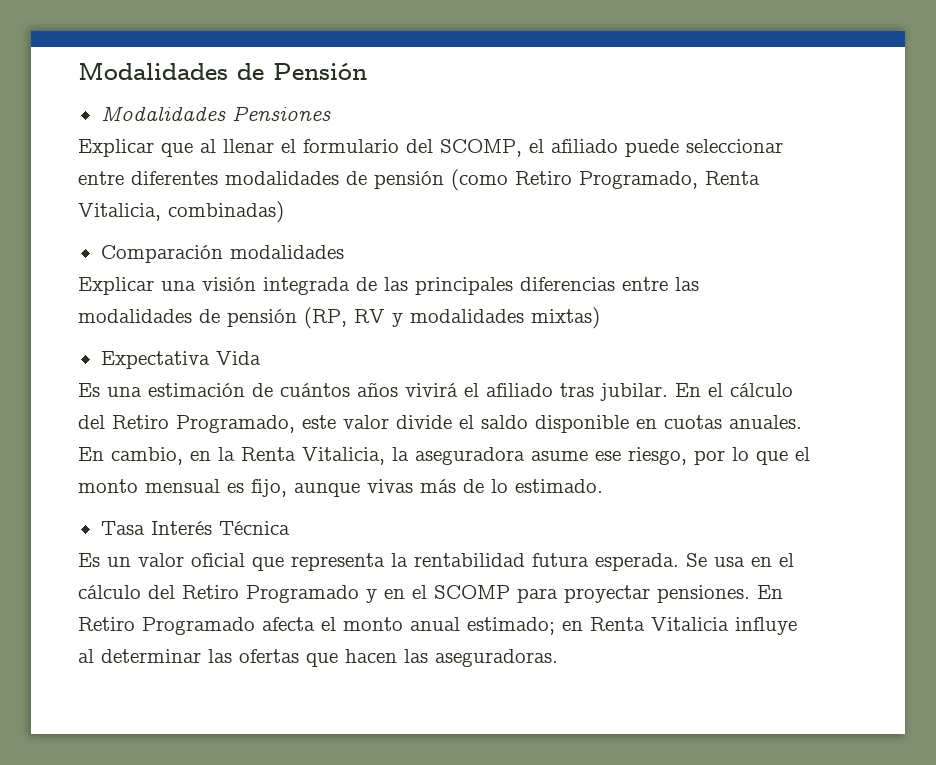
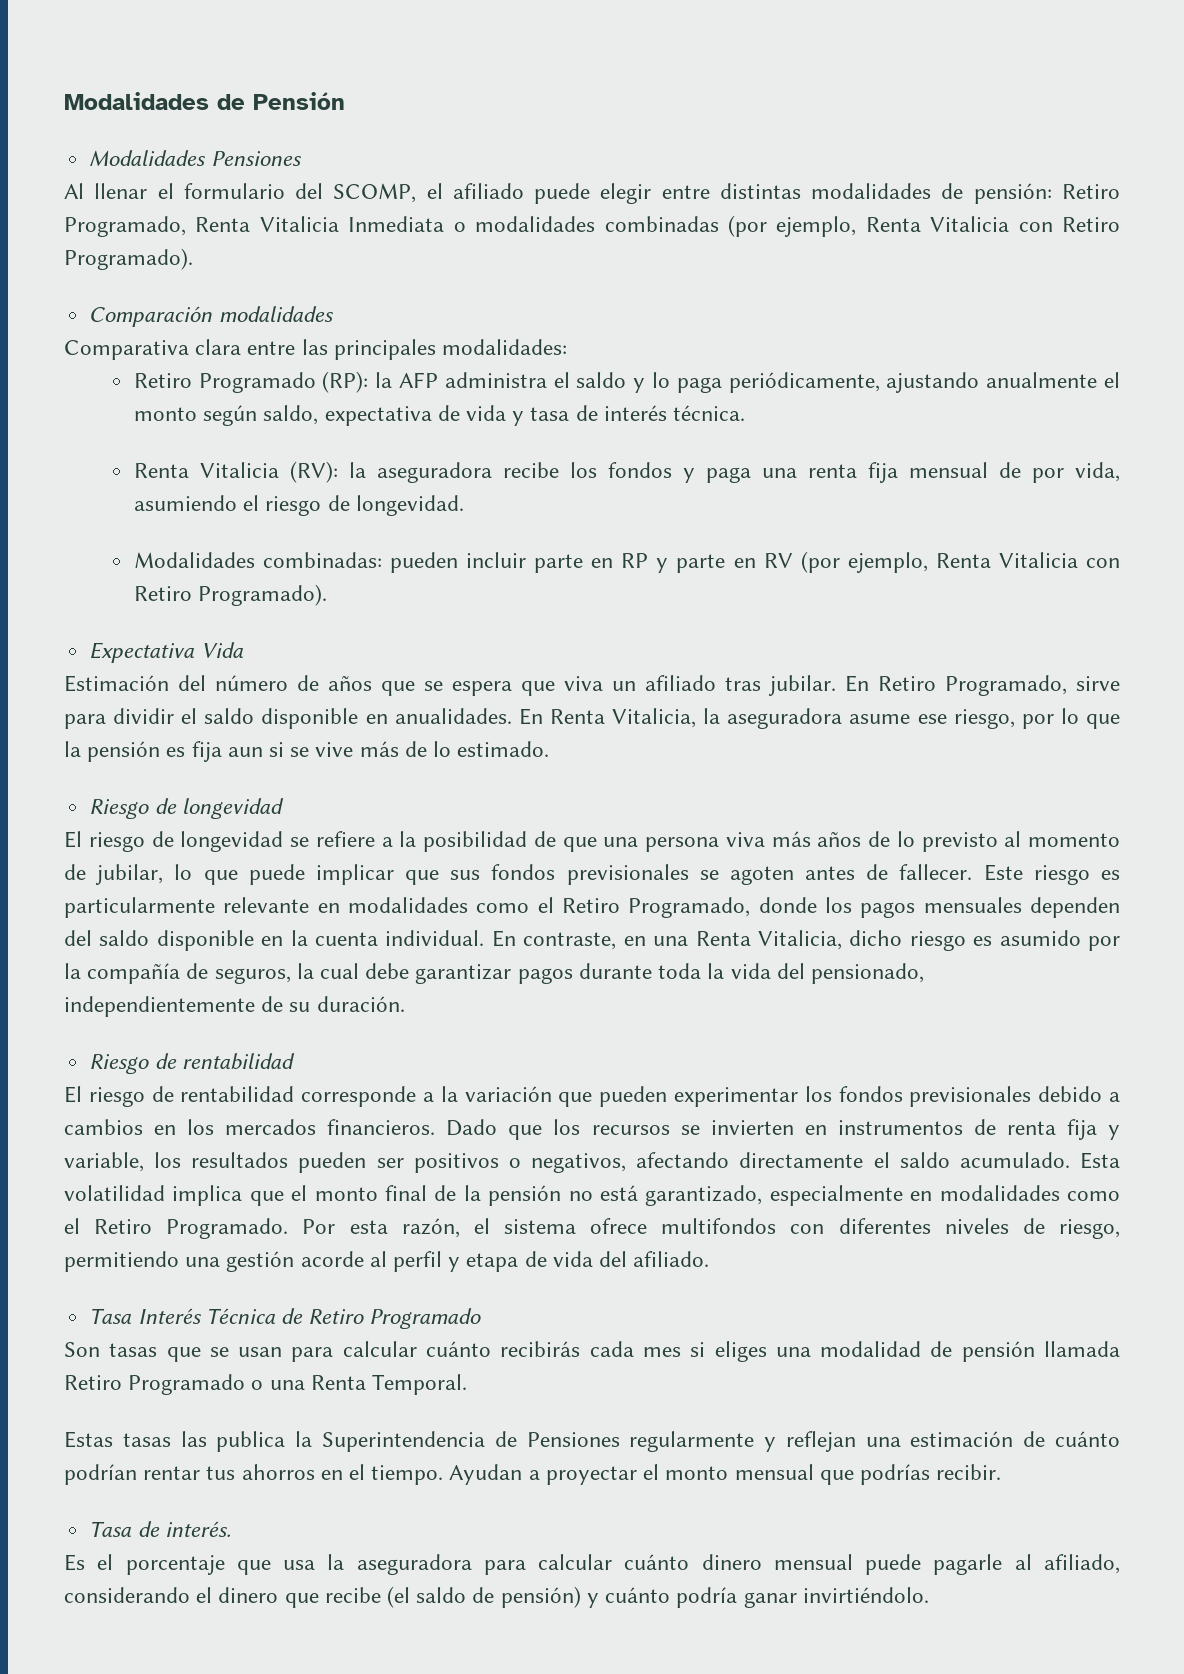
[78,139,216,157] Explicar que al -> [64,183,84,199] Al
[686,139,783,153] [78,169,760,191] [78,201,284,223] [100,245,344,263] [78,277,699,295] [78,307,600,329] [100,351,261,369] [78,382,793,401] [78,415,802,433] [78,447,235,465] seleccionar entre diferentes modalidades de pensión (como Retiro Programado, Renta Vitalicia, combinadas) // Comparación modalidades // Explicar una visión integrada de las principales diferencias entre las modalidades de pensión (RP, RV y modalidades mixtas) // Expectativa Vida // Es una estimación de cuántos años vivirá el afiliado tras jubilar. En el cálculo del Retiro Programado, este valor divide el saldo disponible en cuotas anuales. En cambio, en la -> [600,183,1120,204] [64,215,1120,237] [64,248,193,270] [89,306,334,327] [64,339,568,360] [133,371,1120,393] [133,405,745,426] [133,461,1121,483] [133,495,464,516] [133,551,1121,573] [133,584,328,606] [89,642,243,663] [64,675,1120,696] [64,708,543,729] elegir entre distintas modalidades de pensión: Retiro Programado, Renta Vitalicia Inmediata o modalidades combinadas (por ejemplo, Renta Vitalicia con Retiro Programado). // Comparación modalidades // Comparativa clara entre las principales modalidades: // Retiro Programado (RP): la AFP administra el saldo y lo paga periódicamente, ajustando anualmente el monto según saldo, expectativa de vida y tasa de interés técnica. // Renta Vitalicia (RV): la aseguradora recibe los fondos y paga una renta fija mensual de por vida, asumiendo el riesgo de longevidad. // Modalidades combinadas: pueden incluir parte en RP y parte en RV (por ejemplo, Renta Vitalicia con Retiro Programado). // Expectativa Vida // Estimación del número de años que se espera que viva un afiliado tras jubilar. En Retiro Programado, sirve para dividir el saldo disponible en anualidades. En
[795,447,810,461] [78,479,603,497] [100,521,290,535] [78,553,794,571] [78,585,783,603] [78,617,797,635] [78,649,558,667] el monto mensual es fijo, aunque vivas más de lo estimado. // Tasa Interés Técnica // Es un valor oficial que representa la rentabilidad futura esperada. Se usa en el cálculo del Retiro Programado y en el SCOMP para proyectar pensiones. En Retiro Programado afecta el monto anual estimado; en Renta Vitalicia influye al determinar las ofertas que hacen las aseguradoras. -> [64,741,550,762] [89,798,284,819] [64,831,1120,852] [64,864,1120,885] [64,897,1121,918] [64,930,1120,951] [64,963,924,984] [64,996,405,1017] [89,1053,295,1074] [64,1086,1120,1107] [64,1119,1120,1140] [64,1152,1120,1173] [64,1185,1120,1206] [64,1218,1120,1239] [64,1251,710,1272] [89,1308,482,1329] [64,1341,1120,1362] [64,1374,468,1395] [64,1431,1121,1452] [64,1464,1002,1485] [89,1521,231,1537] [64,1554,1120,1575] [64,1586,929,1608] la pensión es fija aun si se vive más de lo estimado. // Riesgo de longevidad // El riesgo de longevidad se refiere a la posibilidad de que una persona viva más años de lo previsto al momento de jubilar, lo que puede implicar que sus fondos previsionales se agoten antes de fallecer. Este riesgo es particularmente relevante en modalidades como el Retiro Programado, donde los pagos mensuales dependen del saldo disponible en la cuenta individual. En contraste, en una Renta Vitalicia, dicho riesgo es asumido por la compañía de seguros, la cual debe garantizar pagos durante toda la vida del pensionado, independientemente de su duración. // Riesgo de rentabilidad // El riesgo de rentabilidad corresponde a la variación que pueden experimentar los fondos previsionales debido a cambios en los mercados financieros. Dado que los recursos se invierten en instrumentos de renta fija y variable, los resultados pueden ser positivos o negativos, afectando directamente el saldo acumulado. Esta volatilidad implica que el monto final de la pensión no está garantizado, especialmente en modalidades como el Retiro Programado. Por esta razón, el sistema ofrece multifondos con diferentes niveles de riesgo, permitiendo una gestión acorde al perfil y etapa de vida del afiliado. // Tasa Interés Técnica de Retiro Programado // Son tasas que se usan para calcular cuánto recibirás cada mes si eliges una modalidad de pensión llamada Retiro Programado o una Renta Temporal. // Estas tasas las publica la Superintendencia de Pensiones regularmente y reflejan una estimación de cuánto podrían rentar tus ahorros en el tiempo. Ayudan a proyectar el monto mensual que podrías recibir. // Tasa de interés. // Es el porcentaje que usa la aseguradora para calcular cuánto dinero mensual puede pagarle al afiliado, considerando el dinero que recibe (el saldo de pensión) y cuánto podría ganar invirtiéndolo.

